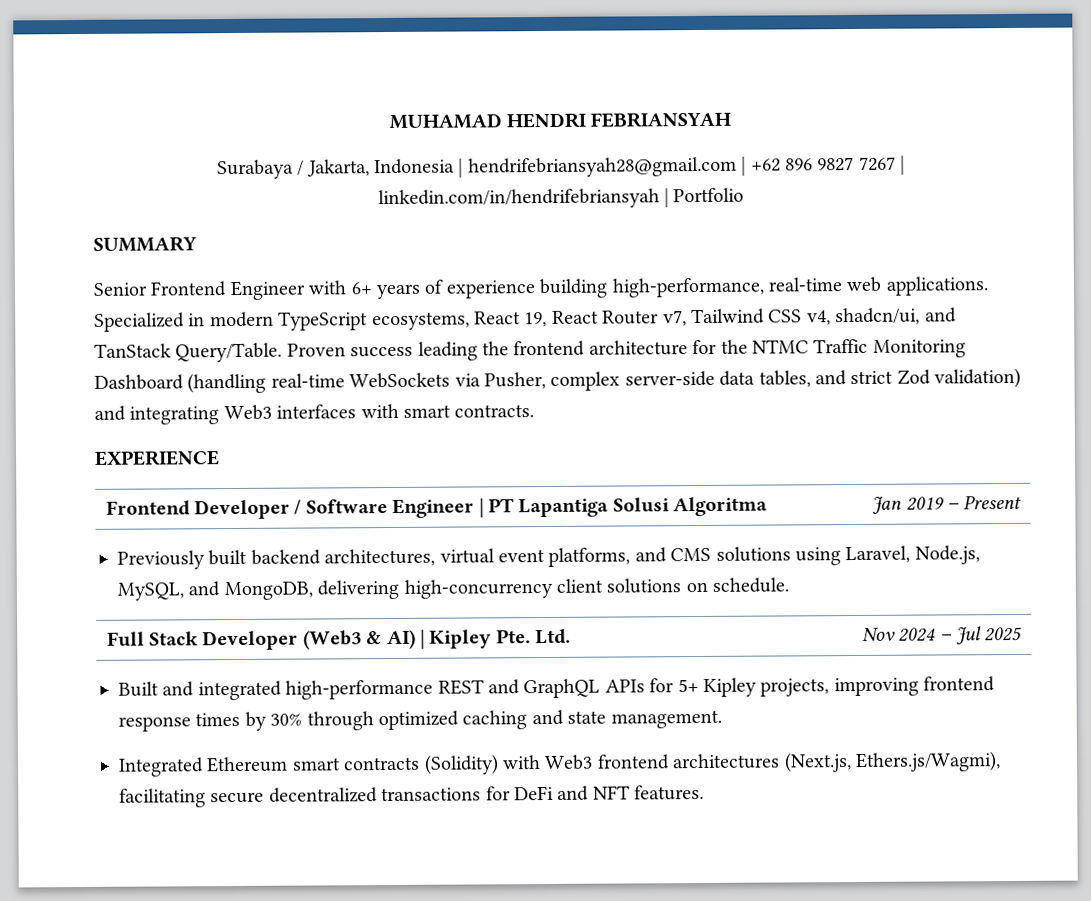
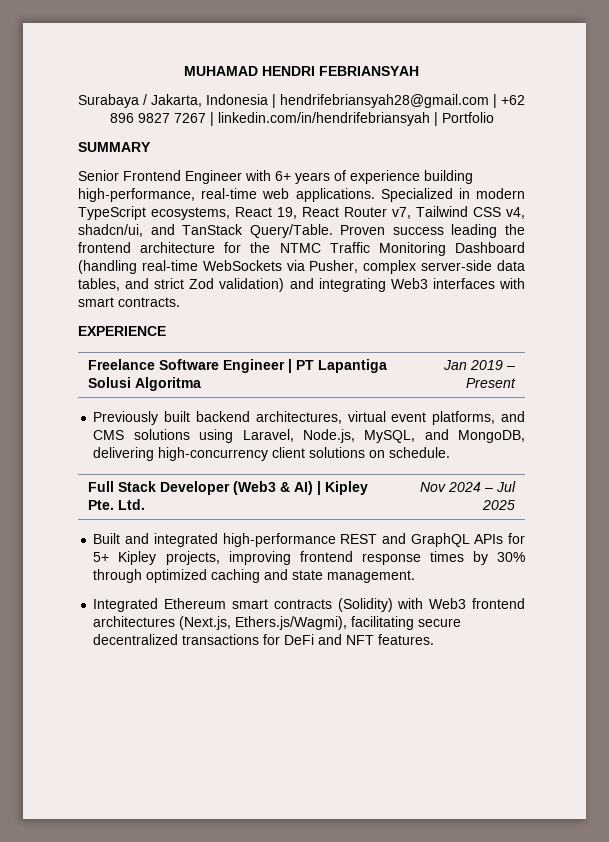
[105,499,303,520] Frontend Developer / -> [88,359,156,370] Freelance

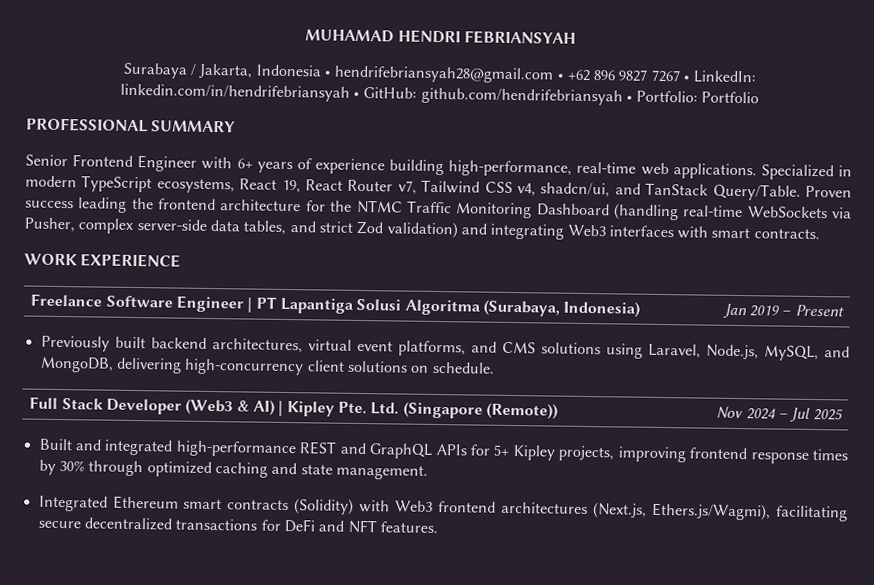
[272,94,497,108] | hendrifebriansyah28@gmail.com | -> [323,65,564,84] • hendrifebriansyah28@gmail.com •
[209,112,438,126] | linkedin.com/in/hendrifebriansyah | -> [683,70,757,84] [119,83,699,106] • LinkedIn: linkedin.com/in/hendrifebriansyah • GitHub: github.com/hendrifebriansyah • Portfolio:
(494, 117) none -> [26,117,148,133] PROFESSIONAL
(180, 302) none -> [24,253,78,266] WORK
(202, 384) none -> [483,299,641,318] (Surabaya, Indonesia)
(146, 504) none -> [402,401,558,420] (Singapore (Remote))

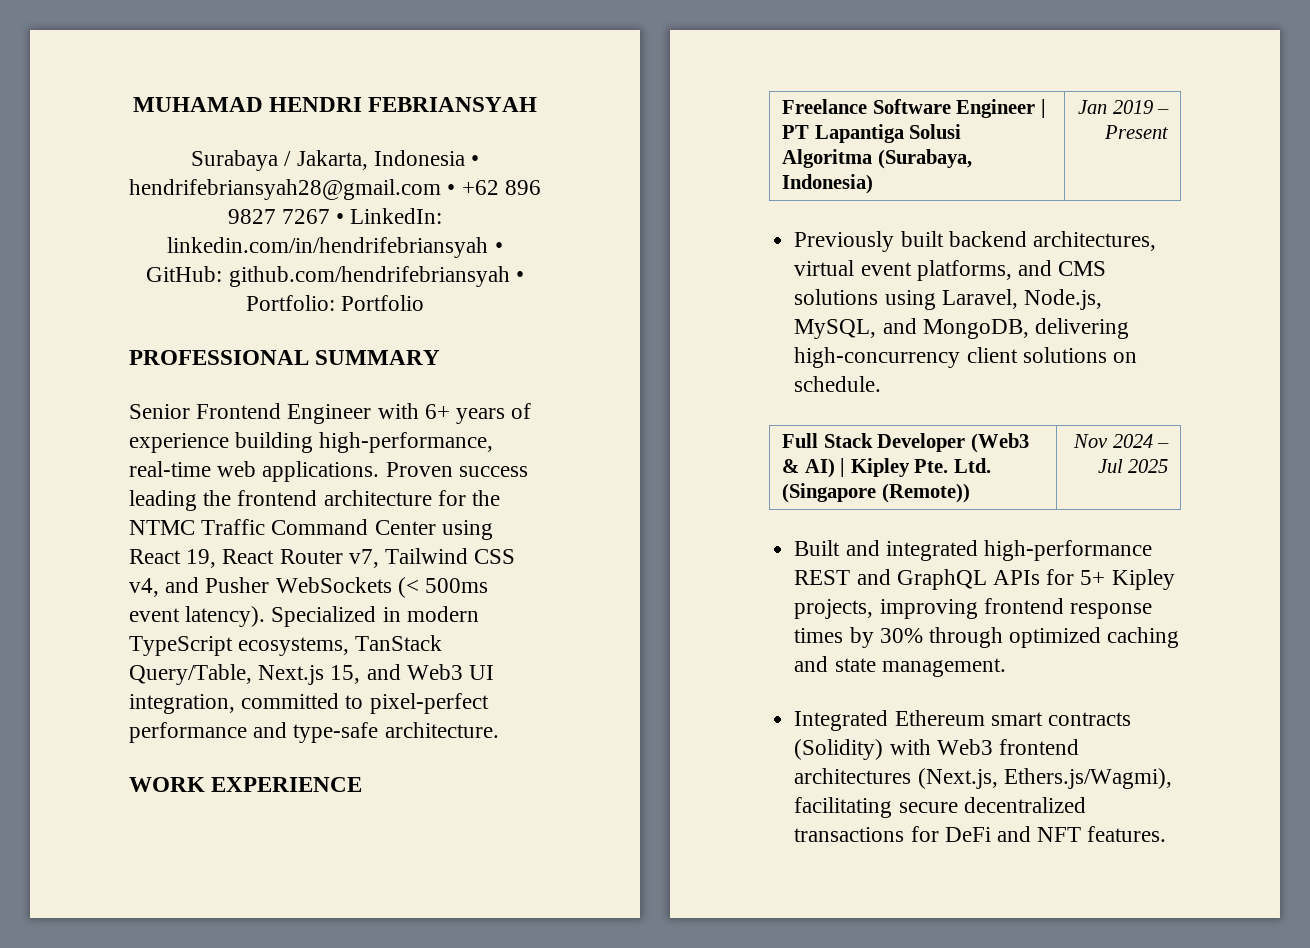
[760,164,852,181] [25,175,801,201] Specialized in modern TypeScript ecosystems, React 19, React Router v7, Tailwind CSS v4, shadcn/ui, and TanStack Query/Table. -> (380, 471) none
[455,202,852,221] [24,217,820,240] Monitoring Dashboard (handling real-time WebSockets via Pusher, complex server-side data tables, and strict Zod validation) and integrating Web3 interfaces with smart contracts. -> [271,519,493,540] [129,548,516,568] [129,577,489,598] [129,606,479,627] [129,635,443,656] [129,664,495,685] [129,693,489,714] [129,722,499,743] Command Center using React 19, React Router v7, Tailwind CSS v4, and Pusher WebSockets (< 500ms event latency). Specialized in modern TypeScript ecosystems, TanStack Query/Table, Next.js 15, and Web3 UI integration, committed to pixel-perfect performance and type-safe architecture.

